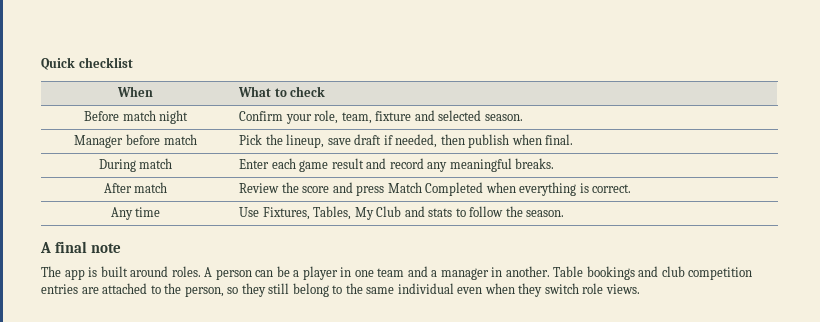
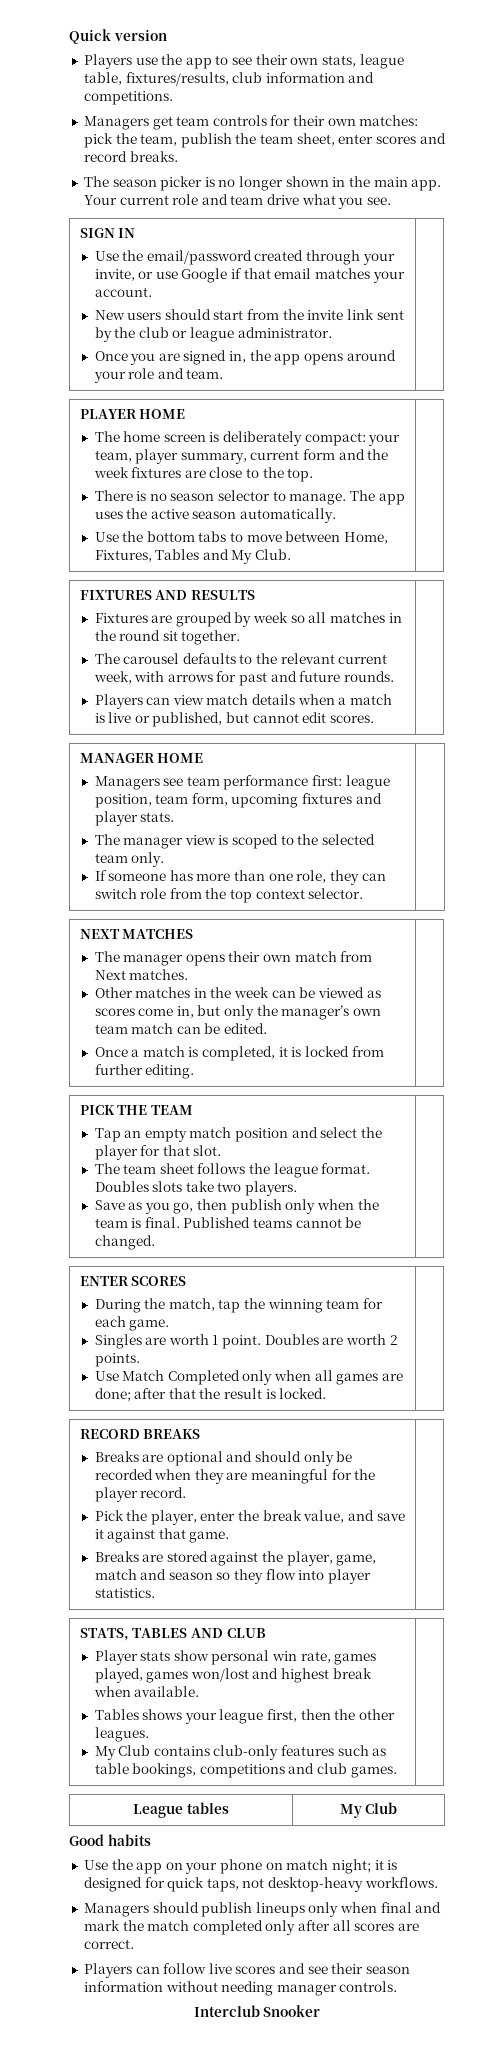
[78,57,133,68] [117,86,153,97] [238,86,326,97] [83,110,189,124] [239,110,523,124] [74,134,197,148] [239,134,574,148] [98,158,173,172] [239,158,555,172] [103,182,168,193] [239,182,632,196] [110,207,161,220] [239,206,565,220] [40,241,122,253] [41,266,753,280] [41,283,640,297] checklist // When | What to check // Before match night | Confirm your role, team, fixture and selected season. // Manager before match | Pick the lineup, save draft if needed, then publish when final. // During match | Enter each game result and record any meaningful breaks. // After match | Review the score and press Match Completed when everything is correct. // Any time | Use Fixtures, Tables, My Club and stats to follow the season. // A final note // The app is built around roles. A person can be a player in one team and a manager in another. Table bookings and club competition entries are attached to the person, so they still belong to the same individual even when they switch role views. -> [113,30,167,41] [83,54,404,69] [83,72,375,86] [83,91,173,105] [83,115,419,130] [83,133,446,148] [83,151,178,162] [83,176,442,191] [83,194,392,209] [79,228,136,238] [94,250,395,265] [94,268,405,283] [94,287,152,297] [94,309,404,320] [94,327,332,342] [94,350,396,365] [93,368,224,383] [79,409,186,419] [94,431,401,446] [94,449,389,464] [93,467,314,482] [94,490,405,505] [94,508,337,523] [94,531,389,544] [94,549,292,564] [79,590,255,600] [94,612,402,627] [94,630,241,645] [94,653,388,664] [93,671,395,686] [94,694,393,709] [94,712,375,727] [79,753,204,763] [94,775,390,790] [94,793,382,808] [94,811,175,826] [94,834,376,849] [94,852,165,867] [94,870,386,885] [94,888,364,903] [79,929,194,939] [94,951,373,966] [94,969,189,980] [94,987,381,998] [94,1005,382,1020] [94,1023,268,1034] [94,1046,384,1061] [94,1064,195,1079] [79,1105,193,1115] [94,1127,383,1142] [94,1145,222,1160] [94,1163,371,1178] [94,1181,298,1196] [94,1199,379,1214] [94,1217,362,1228] [94,1235,155,1250] [79,1276,187,1286] [94,1298,384,1313] [94,1316,170,1331] [94,1334,398,1349] [94,1353,140,1367] [94,1370,404,1385] [94,1388,327,1402] [79,1429,201,1439] [94,1451,353,1466] [94,1469,376,1484] [94,1487,187,1502] [94,1510,405,1525] [94,1528,230,1543] [94,1551,377,1566] [94,1569,372,1584] [94,1588,155,1598] [79,1628,266,1641] [94,1650,377,1665] [94,1668,372,1683] [93,1686,200,1697] [94,1709,396,1724] [94,1727,149,1742] [94,1745,387,1760] [94,1763,397,1778] [133,1802,229,1818] [339,1802,398,1818] [69,1834,151,1846] [83,1859,398,1874] [83,1877,438,1892] [83,1902,442,1917] [83,1920,420,1935] [83,1939,134,1949] [83,1963,411,1978] [83,1981,398,1996] [193,2005,321,2017] version // Players use the app to see their own stats, league table, fixtures/results, club information and competitions. // Managers get team controls for their own matches: pick the team, publish the team sheet, enter scores and record breaks. // The season picker is no longer shown in the main app. Your current role and team drive what you see. // SIGN IN // Use the email/password created through your invite, or use Google if that email matches your account. // New users should start from the invite link sent by the club or league administrator. // Once you are signed in, the app opens around your role and team. | // PLAYER HOME // The home screen is deliberately compact: your team, player summary, current form and the week fixtures are close to the top. // There is no season selector to manage. The app uses the active season automatically. // Use the bottom tabs to move between Home, Fixtures, Tables and My Club. | // FIXTURES AND RESULTS // Fixtures are grouped by week so all matches in the round sit together. // The carousel defaults to the relevant current week, with arrows for past and future rounds. // Players can view match details when a match is live or published, but cannot edit scores. | // MANAGER HOME // Managers see team performance first: league position, team form, upcoming fixtures and player stats. // The manager view is scoped to the selected team only. // If someone has more than one role, they can switch role from the top context selector. | // NEXT MATCHES // The manager opens their own match from Next matches. // Other matches in the week can be viewed as scores come in, but only the manager’s own team match can be edited. // Once a match is completed, it is locked from further editing. | // PICK THE TEAM // Tap an empty match position and select the player for that slot. // The team sheet follows the league format. Doubles slots take two players. // Save as you go, then publish only when the team is final. Published teams cannot be changed. | // ENTER SCORES // During the match, tap the winning team for each game. // Singles are worth 1 point. Doubles are worth 2 points. // Use Match Completed only when all games are done; after that the result is locked. | // RECORD BREAKS // Breaks are optional and should only be recorded when they are meaningful for the player record. // Pick the player, enter the break value, and save it against that game. // Breaks are stored against the player, game, match and season so they flow into player statistics. | // STATS, TABLES AND CLUB // Player stats show personal win rate, games played, games won/lost and highest break when available. // Tables shows your league first, then the other leagues. // My Club contains club-only features such as table bookings, competitions and club games. | // League tables | My Club // Good habits // Use the app on your phone on match night; it is designed for quick taps, not desktop-heavy workflows. // Managers should publish lineups only when final and mark the match completed only after all scores are correct. // Players can follow live scores and see their season information without needing manager controls. // Interclub Snooker

